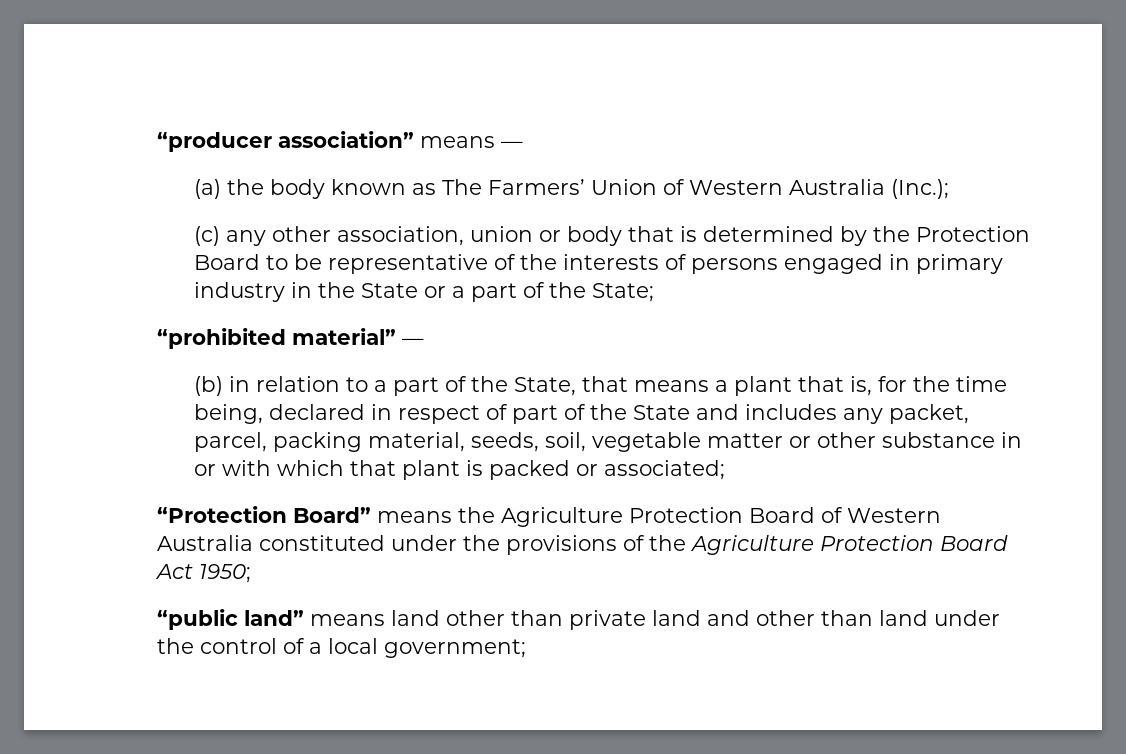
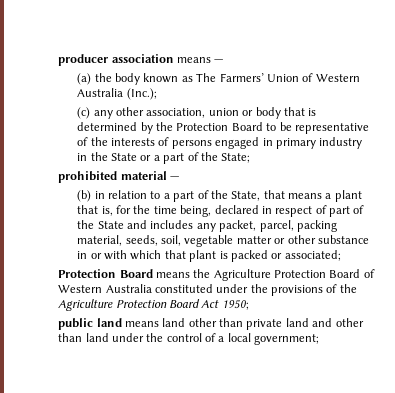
[156,131,414,152] “producer association” -> [58,54,174,66] producer association
[156,328,396,349] “prohibited material” -> [58,171,167,183] prohibited material
[156,506,371,523] “Protection Board” -> [58,269,153,278] Protection Board
[156,609,304,630] “public land” -> [58,318,122,330] public land

